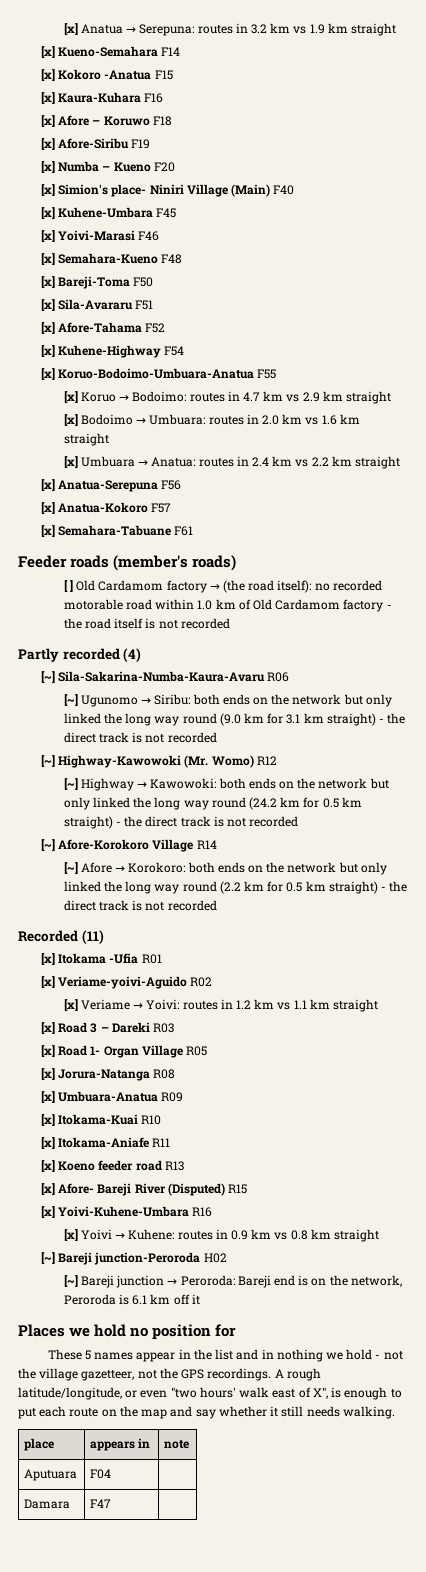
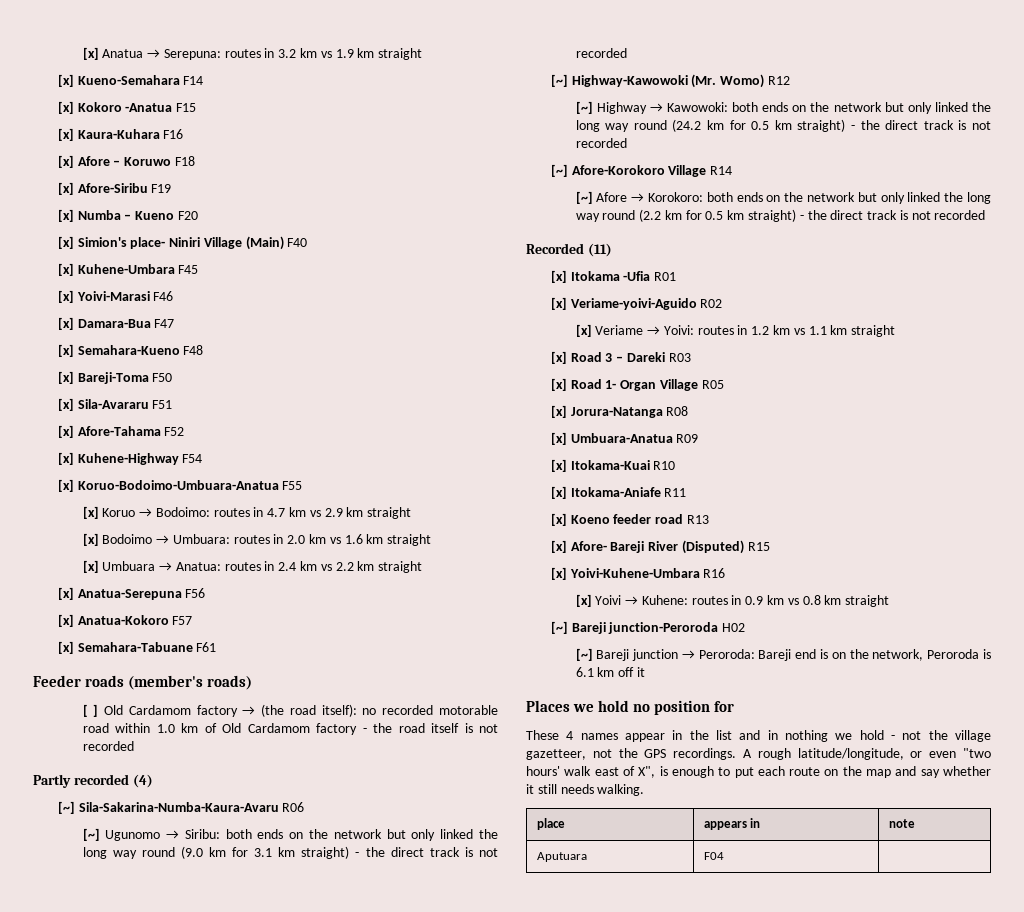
(160, 236) none -> [57,317,175,330] // [x] Damara-Bua F47
[84,1350,91,1360] 5 -> [566,731,574,740] 4
[24,1499,71,1509] [90,1499,112,1508] // Damara | F47 | -> (724, 856) none

